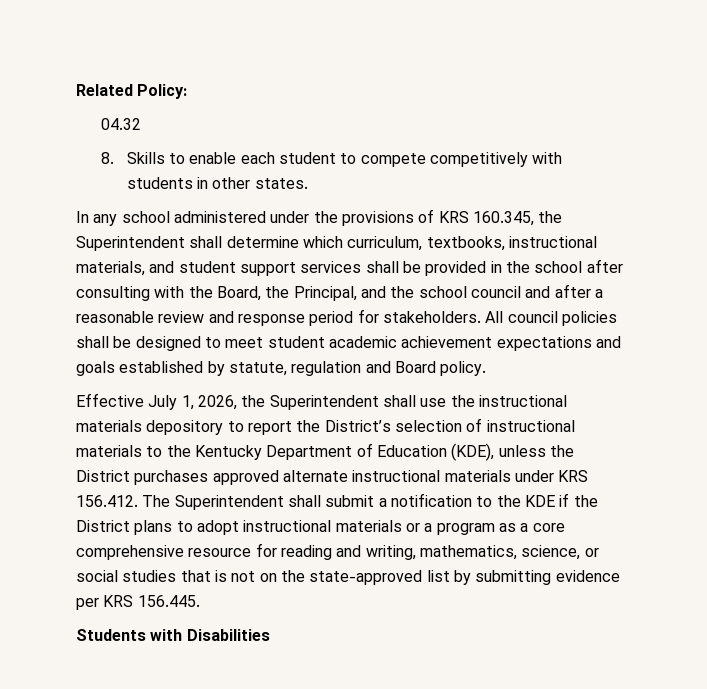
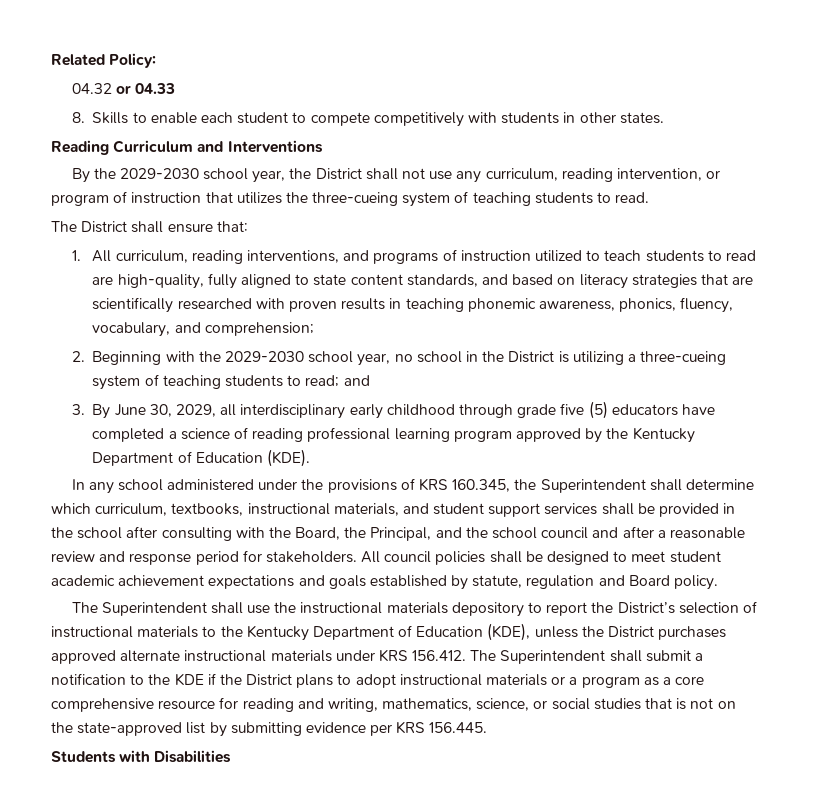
(142, 124) none -> [115,83,176,94] or 04.33
(308, 183) none -> [51,140,323,155] [71,168,721,183] [51,191,650,207] [51,221,248,233] [71,249,756,264] [92,273,754,289] [92,297,734,313] [92,322,314,337] [71,351,727,366] [92,374,370,390] [71,401,715,419] [92,427,695,443] [92,449,311,467] // Reading Curriculum and Interventions // By the 2029-2030 school year, the District shall not use any curriculum, reading intervention, or program of instruction that utilizes the three-cueing system of teaching students to read. // The District shall ensure that: // 1. All curriculum, reading interventions, and programs of instruction utilized to teach students to read are high-quality, fully aligned to state content standards, and based on literacy strategies that are scientifically researched with proven results in teaching phonemic awareness, phonics, fluency, vocabulary, and comprehension; // 2. Beginning with the 2029-2030 school year, no school in the District is utilizing a three-cueing system of teaching students to read; and // 3. By June 30, 2029, all interdisciplinary early childhood through grade five (5) educators have completed a science of reading professional learning program approved by the Kentucky Department of Education (KDE).
[76,393,266,410] Effective July 1, 2026, the -> [71,602,98,613] The

